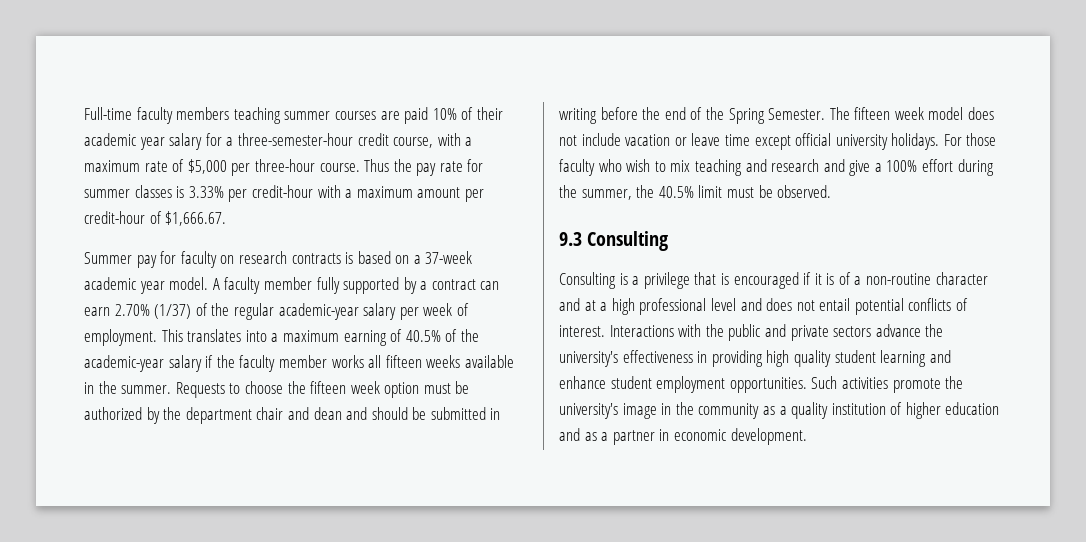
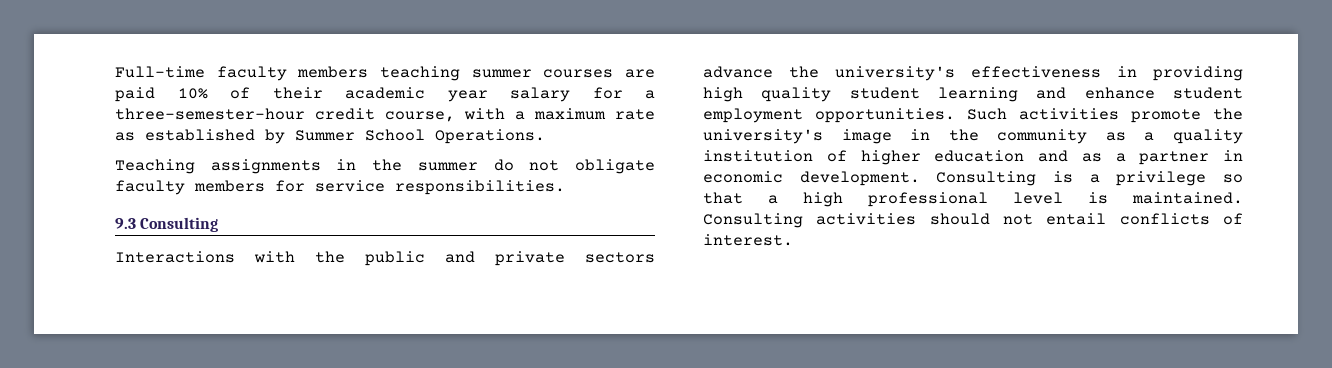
[172,159,484,176] [84,185,484,202] [84,211,227,226] [84,251,473,268] [84,277,500,294] [84,303,469,320] [84,329,479,346] [84,355,514,372] [84,381,470,398] [84,407,501,424] [559,107,995,124] [559,133,997,150] [559,159,994,176] [559,185,832,200] [559,231,669,251] [559,272,988,289] [559,298,969,315] [559,325,605,337] of $5,000 per three-hour course. Thus the pay rate for summer classes is 3.33% per credit-hour with a maximum amount per credit-hour of $1,666.67. // Summer pay for faculty on research contracts is based on a 37-week academic year model. A faculty member fully supported by a contract can earn 2.70% (1/37) of the regular academic-year salary per week of employment. This translates into a maximum earning of 40.5% of the academic-year salary if the faculty member works all fifteen weeks available in the summer. Requests to choose the fifteen week option must be authorized by the department chair and dean and should be submitted in writing before the end of the Spring Semester. The fifteen week model does not include vacation or leave time except official university holidays. For those faculty who wish to mix teaching and research and give a 100% effort during the summer, the 40.5% limit must be observed. // 9.3 Consulting // Consulting is a privilege that is encouraged if it is of a non-routine character and at a high professional level and does not entail potential conflicts of interest. -> [115,129,545,144] [115,159,655,174] [115,180,565,195] [115,217,219,232] as established by Summer School Operations. // Teaching assignments in the summer do not obligate faculty members for service responsibilities. // 9.3 Consulting //
(807, 436) none -> [936,171,1243,186] [703,192,1243,207] [703,213,1243,228] [703,234,793,246] Consulting is a privilege so that a high professional level is maintained. Consulting activities should not entail conflicts of interest.

